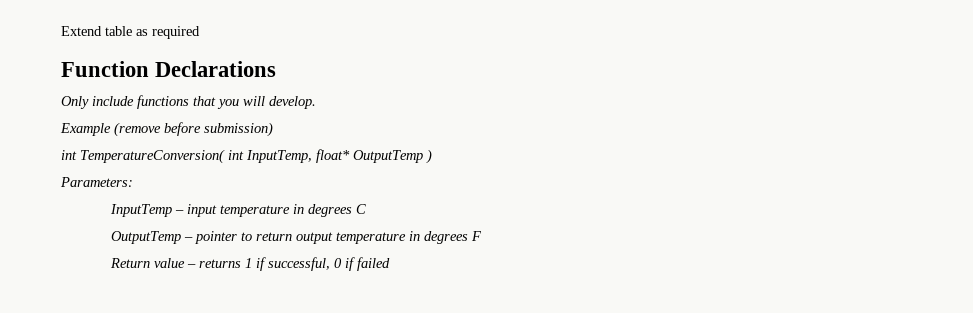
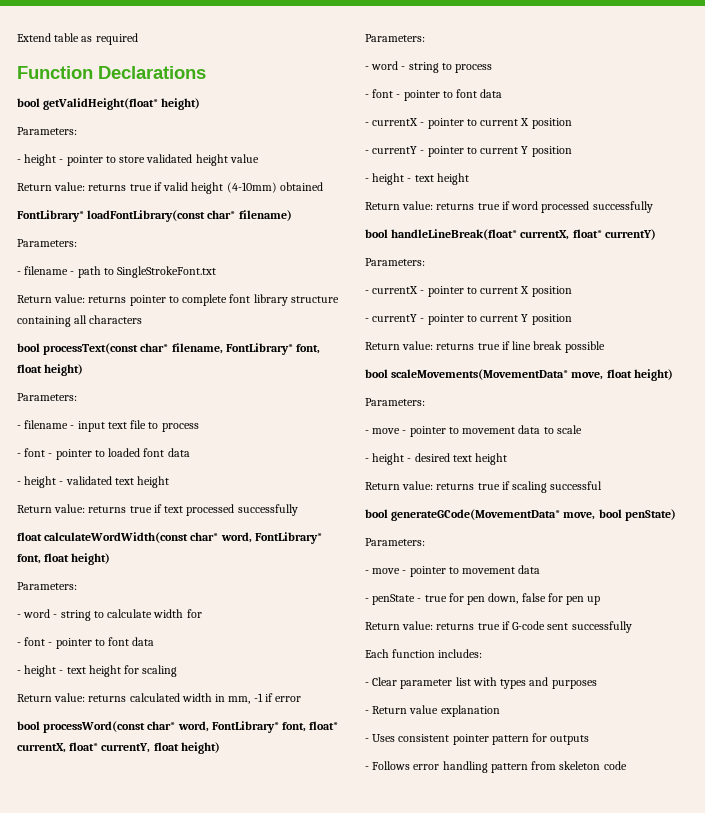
[61,95,316,109] [60,122,273,137] [61,149,432,164] [60,177,133,187] [109,204,366,217] [110,231,481,244] [109,257,390,271] Only include functions that you will develop. // Example (remove before submission) // int TemperatureConversion( int InputTemp, float* OutputTemp ) // Parameters: // InputTemp – input temperature in degrees C // OutputTemp – pointer to return output temperature in degrees F // Return value – returns 1 if successful, 0 if failed -> [17,98,201,110] [17,127,77,135] [17,154,259,166] [17,182,323,194] [17,210,292,222] [17,239,77,247] [17,266,217,278] [17,294,339,306] [17,315,143,327] [17,343,321,355] [17,364,84,376] [17,393,77,401] [17,420,199,432] [17,448,190,460] [17,476,170,488] [17,504,298,516] [17,532,322,544] [17,553,111,565] [17,582,77,590] [17,609,202,621] [17,637,155,649] [17,665,178,677] [17,693,302,704] [17,721,339,733] [17,742,220,754] [365,34,425,42] [365,61,493,73] [365,89,503,101] [365,118,572,129] [365,146,572,157] [365,173,469,185] [365,201,653,213] [365,229,656,240] [365,258,425,266] [365,286,572,297] [365,314,572,325] [365,341,605,353] [365,369,673,381] [365,398,425,406] [365,425,582,437] [365,453,508,465] [365,481,603,493] [365,509,676,521] [365,538,425,546] [365,565,541,577] [365,593,601,605] [365,621,632,633] [365,649,483,658] [365,677,597,689] [365,705,500,717] [365,733,590,745] [365,761,627,773] bool getValidHeight(float* height) // Parameters: // - height - pointer to store validated height value // Return value: returns true if valid height (4-10mm) obtained // FontLibrary* loadFontLibrary(const char* filename) // Parameters: // - filename - path to SingleStrokeFont.txt // Return value: returns pointer to complete font library structure containing all characters // bool processText(const char* filename, FontLibrary* font, float height) // Parameters: // - filename - input text file to process // - font - pointer to loaded font data // - height - validated text height // Return value: returns true if text processed successfully // float calculateWordWidth(const char* word, FontLibrary* font, float height) // Parameters: // - word - string to calculate width for // - font - pointer to font data // - height - text height for scaling // Return value: returns calculated width in mm, -1 if error // bool processWord(const char* word, FontLibrary* font, float* currentX, float* currentY, float height) // Parameters: // - word - string to process // - font - pointer to font data // - currentX - pointer to current X position // - currentY - pointer to current Y position // - height - text height // Return value: returns true if word processed successfully // bool handleLineBreak(float* currentX, float* currentY) // Parameters: // - currentX - pointer to current X position // - currentY - pointer to current Y position // Return value: returns true if line break possible // bool scaleMovements(MovementData* move, float height) // Parameters: // - move - pointer to movement data to scale // - height - desired text height // Return value: returns true if scaling successful // bool generateGCode(MovementData* move, bool penState) // Parameters: // - move - pointer to movement data // - penState - true for pen down, false for pen up // Return value: returns true if G-code sent successfully // Each function includes: // - Clear parameter list with types and purposes // - Return value explanation // - Uses consistent pointer pattern for outputs // - Follows error handling pattern from skeleton code

